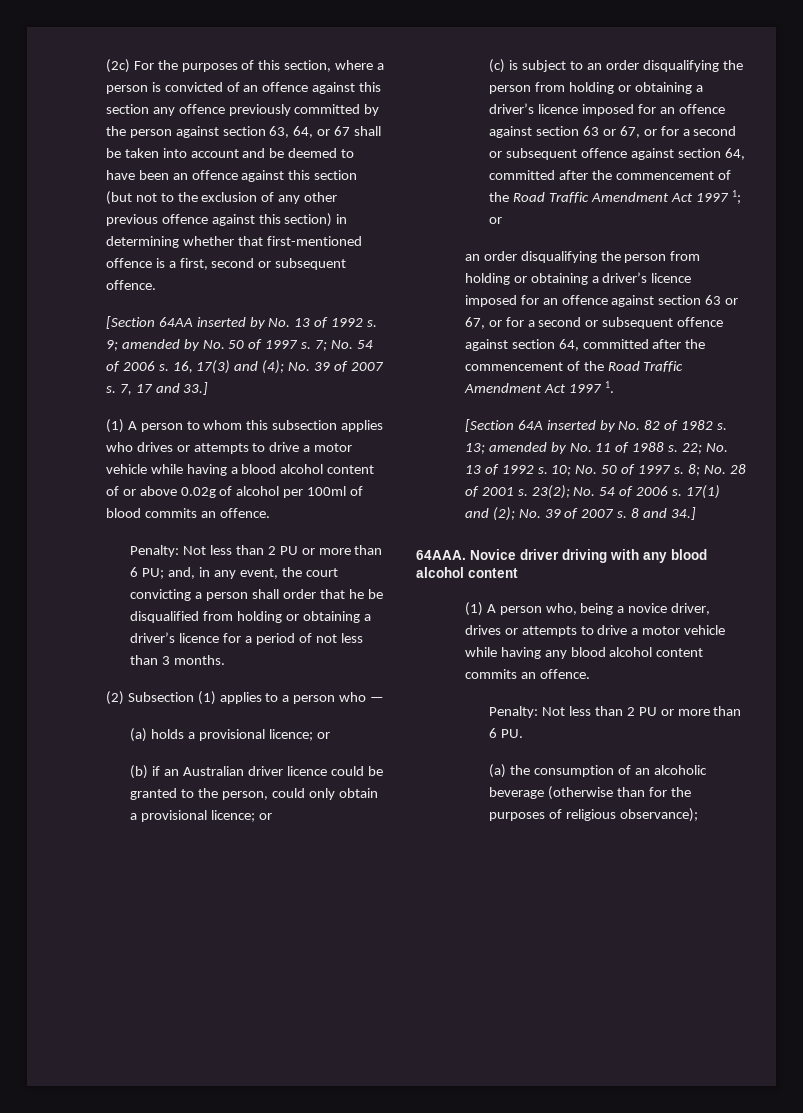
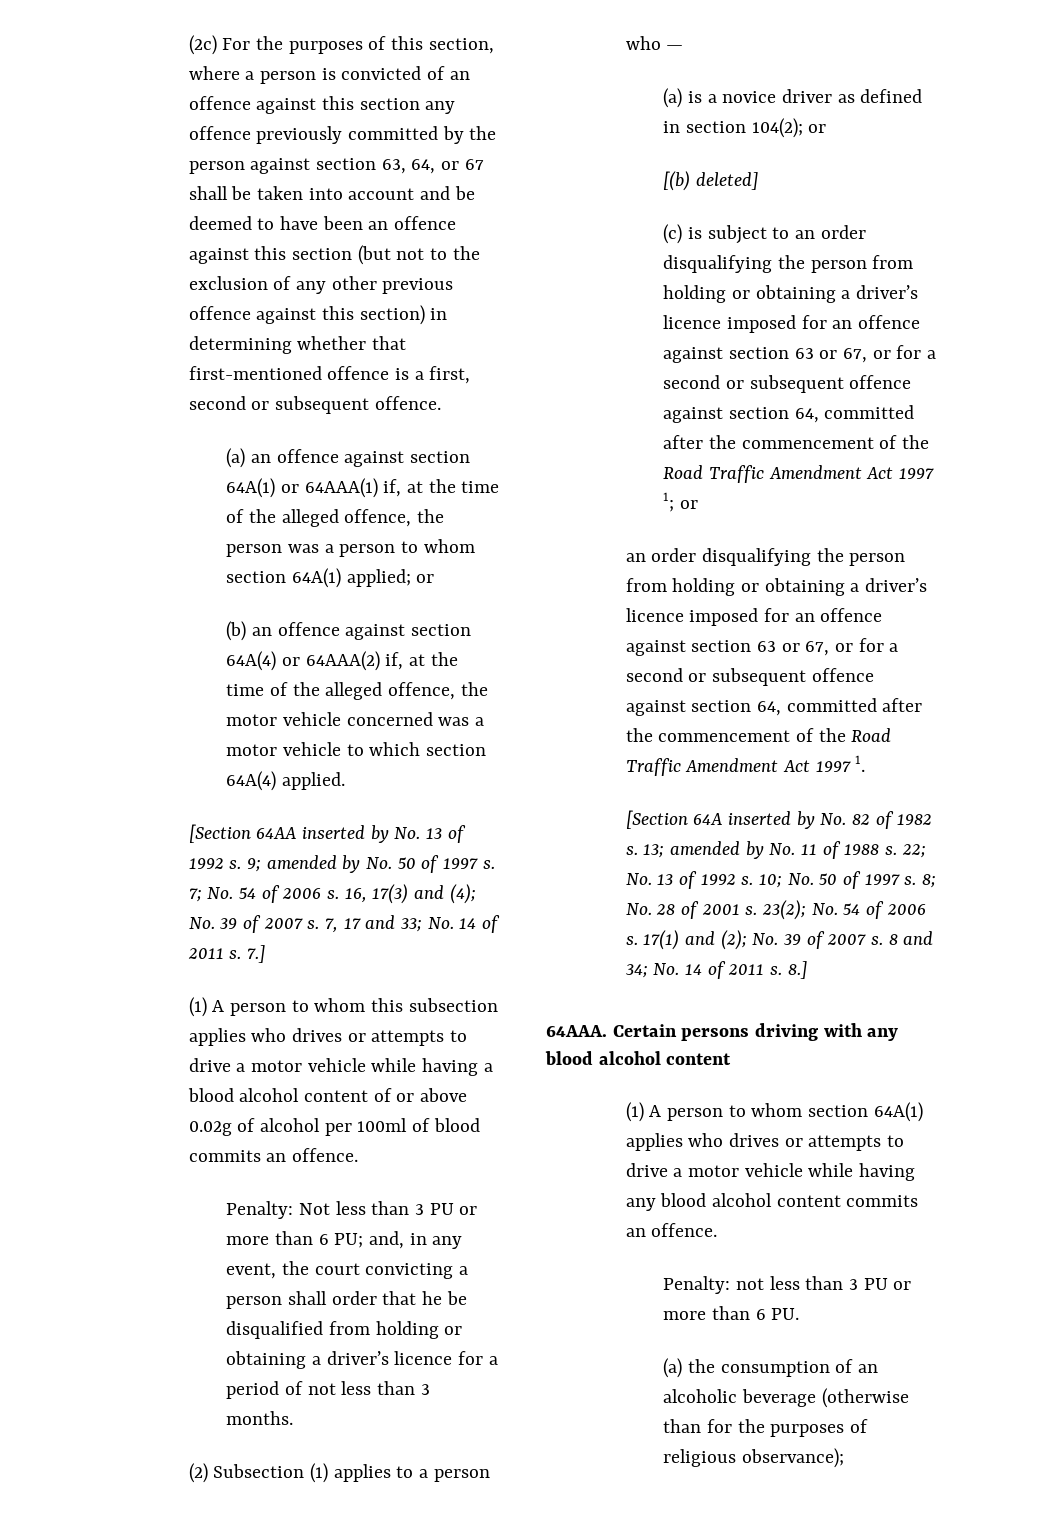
(156, 285) none -> [226,448,470,468] [226,478,500,498] [226,509,444,527] [226,539,475,557] [226,568,435,588] [226,621,471,641] [226,651,458,671] [226,682,488,700] [226,712,484,726] [226,742,486,756] [226,771,345,791] // (a) an offence against section 64A(1) or 64AAA(1) if, at the time of the alleged offence, the person was a person to whom section 64A(1) applied; or // (b) an offence against section 64A(4) or 64AAA(2) if, at the time of the alleged offence, the motor vehicle concerned was a motor vehicle to which section 64A(4) applied.
[183,382,209,395] 33.] -> [401,915,501,933] [187,945,266,963] 33; No. 14 of 2011 s. 7.]
[267,546,276,555] 2 -> [414,1204,424,1215] 3
[151,729,330,741] [130,765,383,779] [130,788,378,800] [130,810,272,822] holds a provisional licence; or // (b) if an Australian driver licence could be granted to the person, could only obtain a provisional licence; or -> [687,89,923,103] [663,118,827,138] [663,171,758,191] is a novice driver as defined in section 104(2); or // [(b) deleted]
[670,507,696,520] 34.] -> [625,961,807,979] 34; No. 14 of 2011 s. 8.]
[470,549,559,560] Novice driver -> [612,1024,750,1041] Certain persons
[545,603,711,615] who, being a novice driver, -> [728,1102,923,1122] [625,1133,724,1151] to whom section 64A(1) applies who
[542,706,635,716] Not less than 2 -> [735,1276,858,1290] not less than 3

